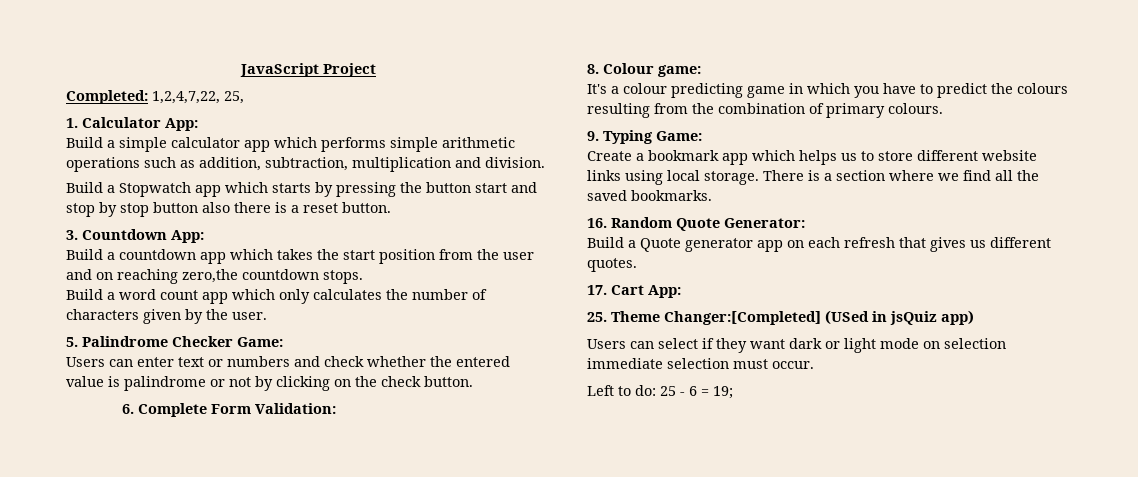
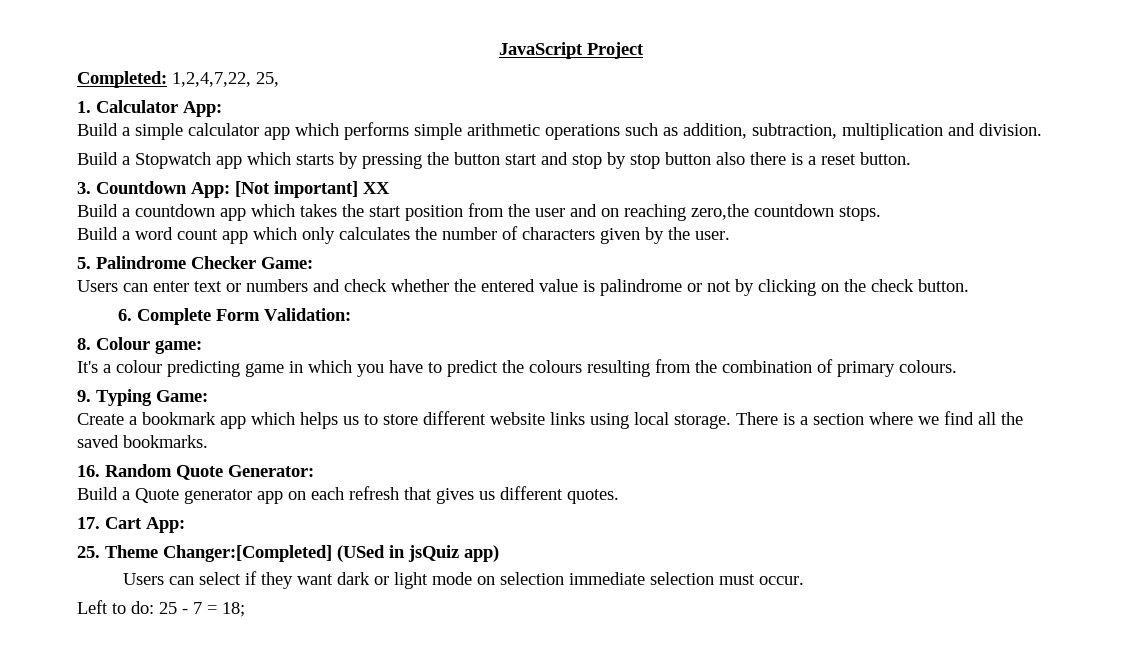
(204, 236) none -> [235,181,390,198] [Not important] XX
[689,386,733,399] 6 = 19; -> [193,602,245,617] 7 = 18;

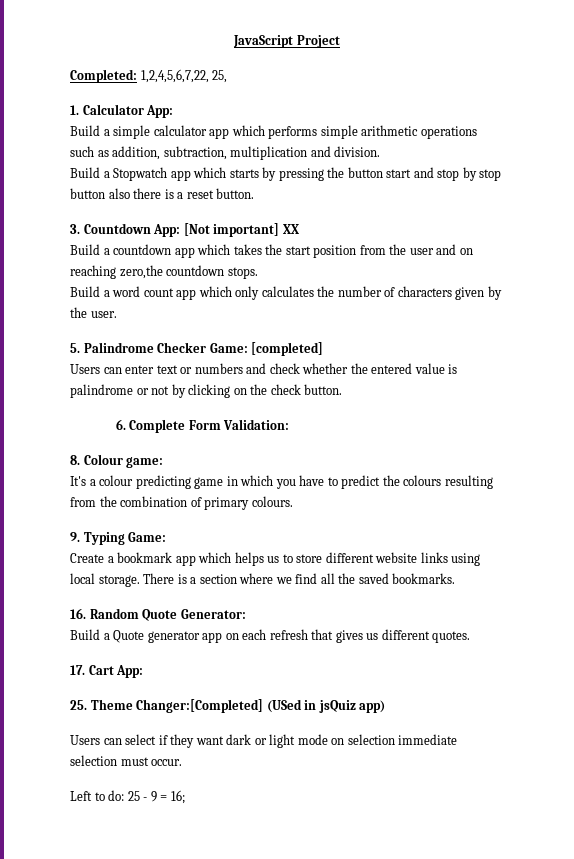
[172,72,251,87] 1,2,4,7,22, -> [140,69,209,83] 1,2,4,5,6,7,22,
(313, 263) none -> [251,342,324,356] [completed]
[193,602,245,617] 7 = 18; -> [150,790,185,804] 9 = 16;

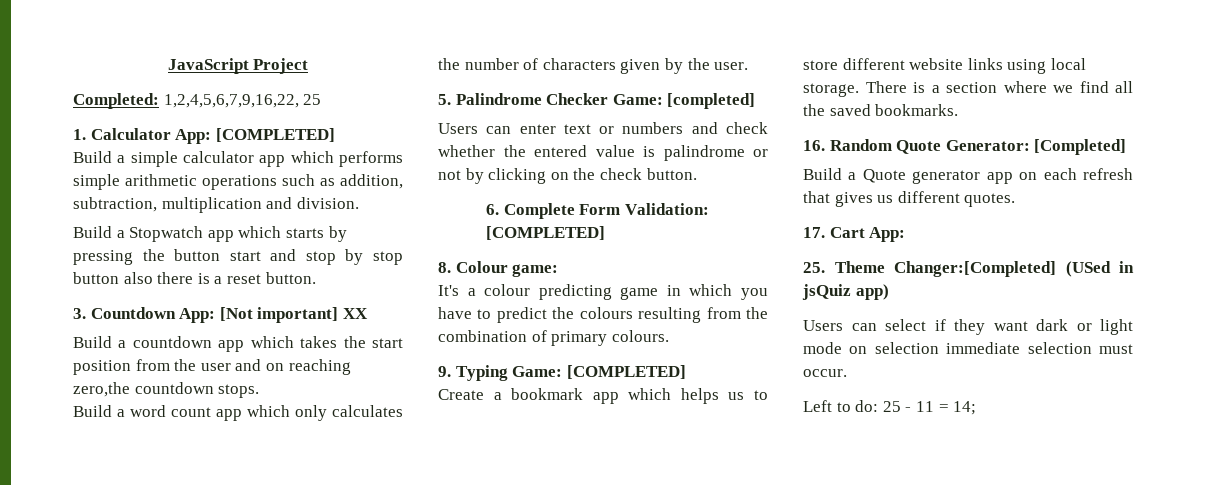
[140,69,228,83] 1,2,4,5,6,7,22, 25, -> [163,94,322,108] 1,2,4,5,6,7,9,16,22, 25
(174, 111) none -> [215,128,335,142] [COMPLETED]
(290, 424) none -> [485,226,605,240] [COMPLETED]
(167, 537) none -> [566,365,686,379] [COMPLETED]
(246, 614) none -> [1034,139,1127,155] [Completed]
[150,790,185,804] 9 = 16; -> [915,401,977,415] 11 = 14;

